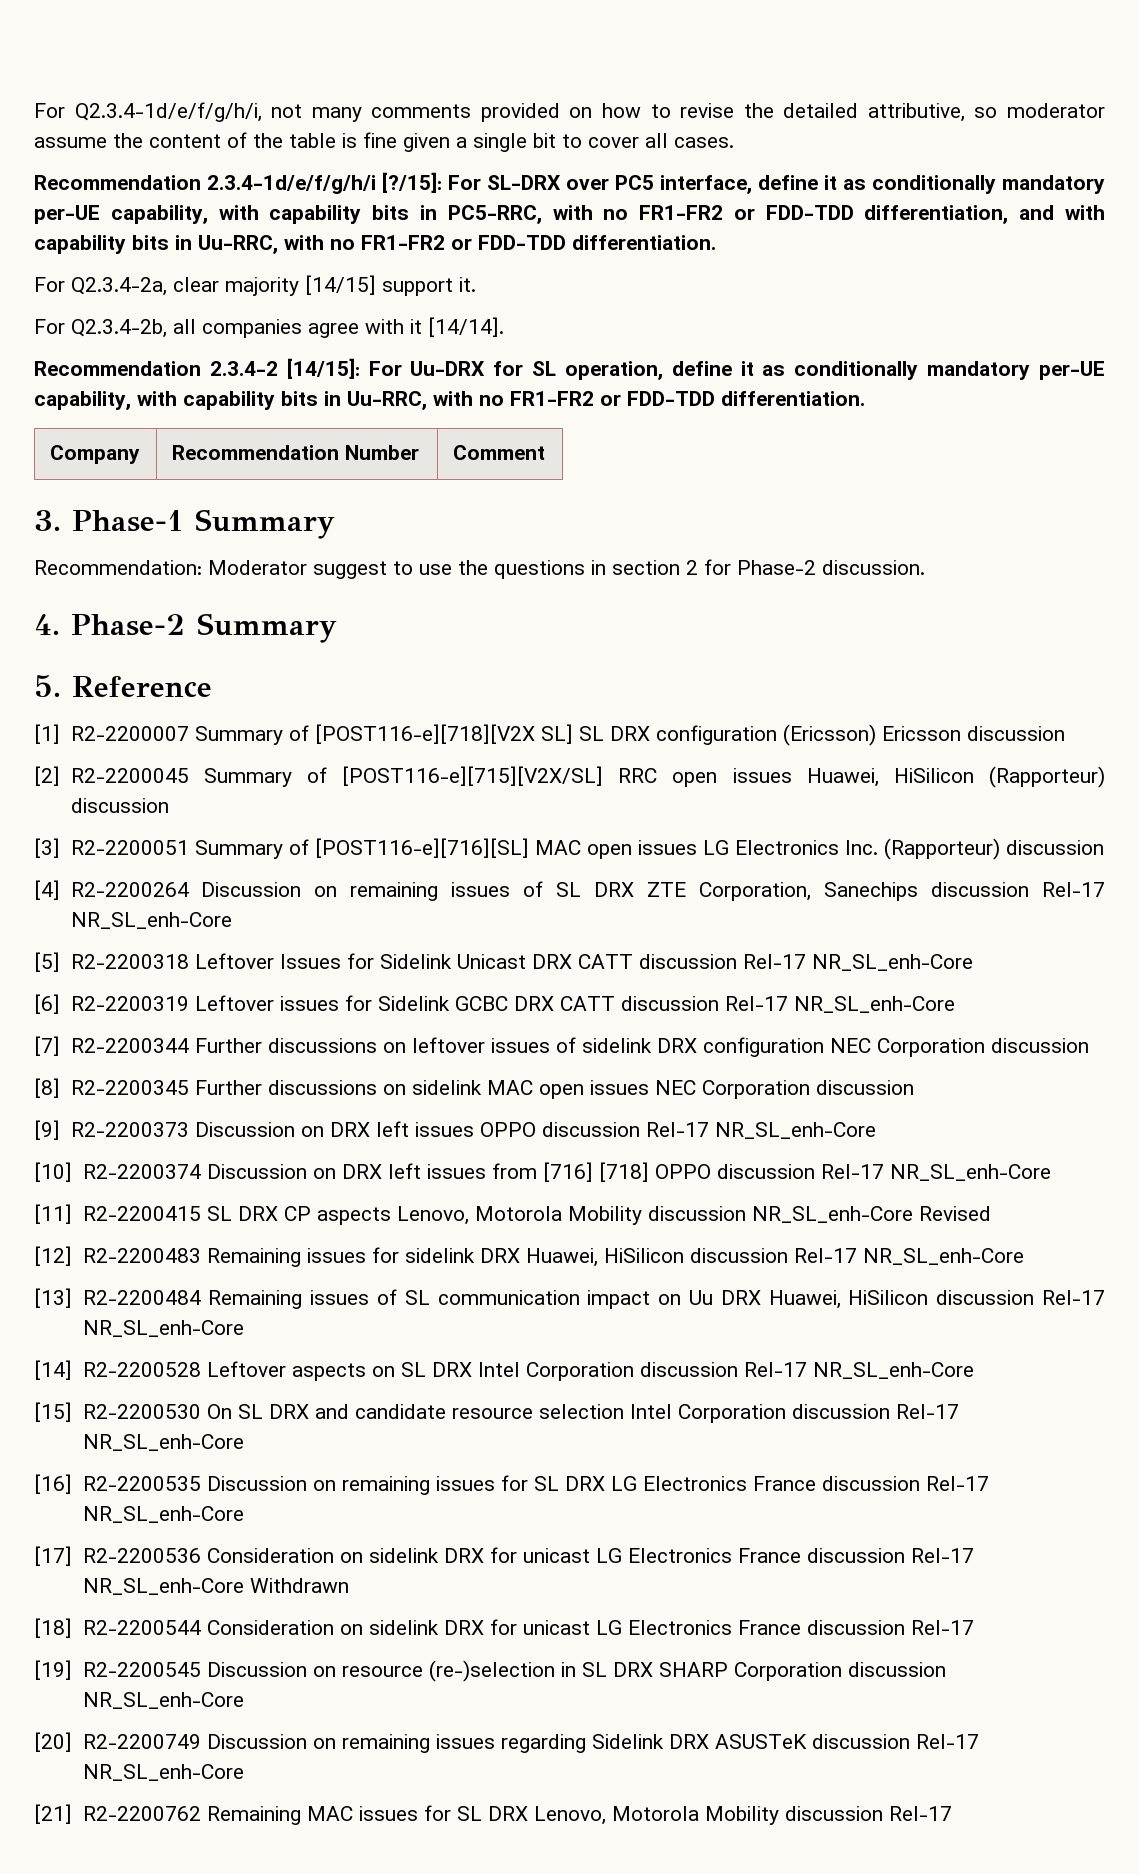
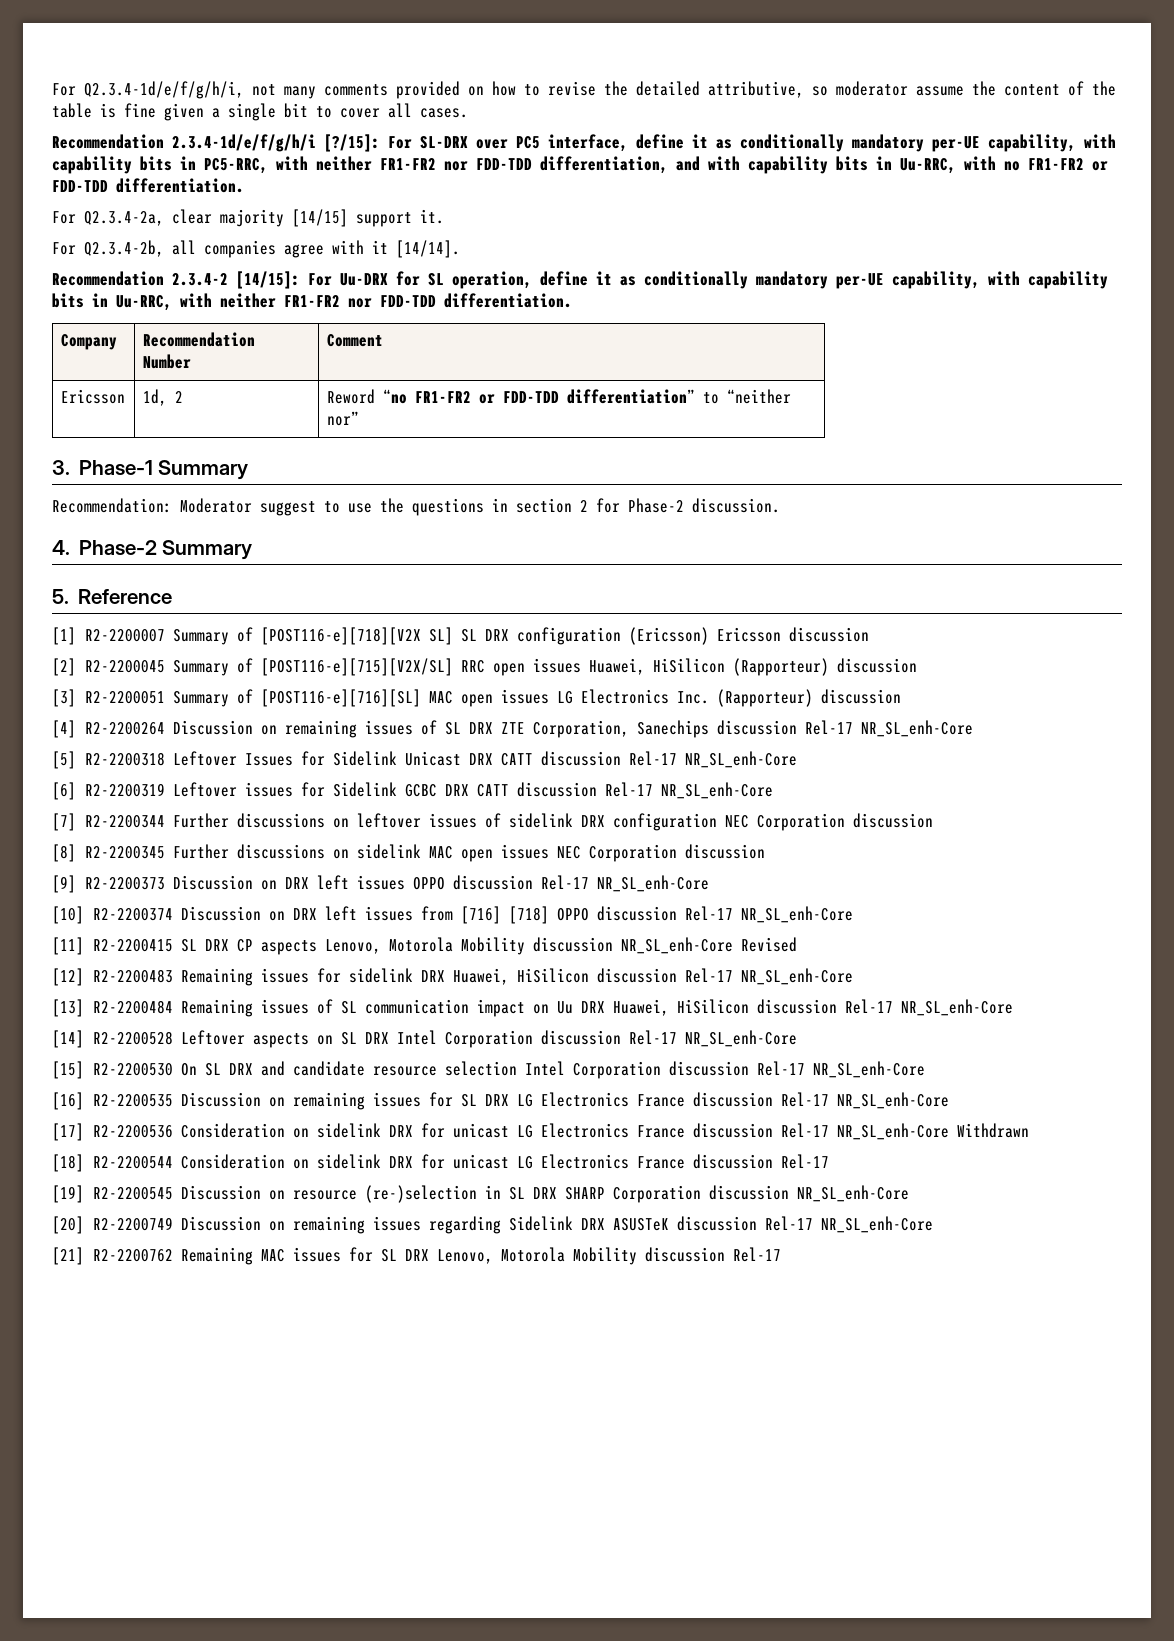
[603,205,755,220] no FR1-FR2 or -> [316,156,468,171] neither FR1-FR2 nor
[479,391,621,406] no FR1-FR2 or -> [220,293,372,308] neither FR1-FR2 nor
(545, 452) none -> [60,389,125,404] [142,389,183,406] [326,389,791,404] [326,411,359,426] // Ericsson | 1d, 2 | Reword “no FR1-FR2 or FDD-TDD differentiation” to “neither nor”

